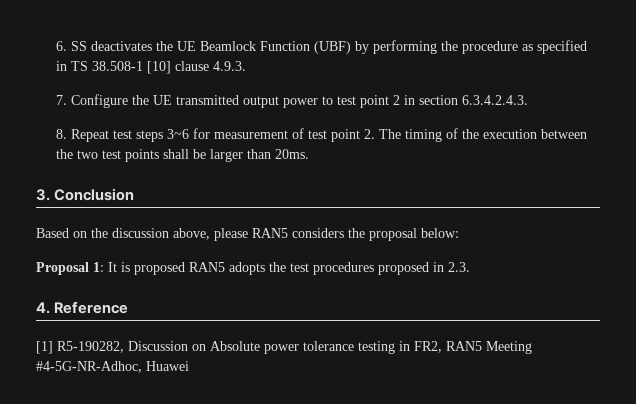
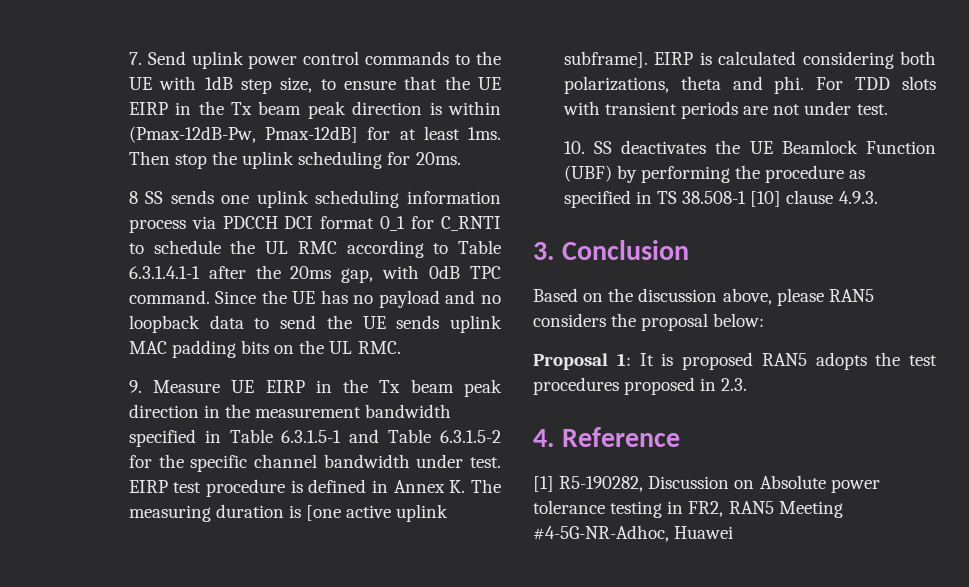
[55,41,67,51] 6. -> [128,51,502,69] [128,76,501,94] [128,101,501,119] [128,126,501,143] [128,151,461,169] [128,190,502,208] [128,216,502,233] [128,240,501,258] [128,265,501,283] [128,290,501,308] [128,315,502,333] [128,340,401,358] [128,379,502,397] [128,404,452,418] [128,429,501,447] [128,454,501,472] [128,479,501,497] [128,504,449,522] [563,51,936,69] [563,76,936,94] [562,101,888,119] [563,141,585,154] 7. Send uplink power control commands to the UE with 1dB step size, to ensure that the UE EIRP in the Tx beam peak direction is within (Pmax-12dB-Pw, Pmax-12dB] for at least 1ms. Then stop the uplink scheduling for 20ms. // 8 SS sends one uplink scheduling information process via PDCCH DCI format 0_1 for C_RNTI to schedule the UL RMC according to Table 6.3.1.4.1-1 after the 20ms gap, with 0dB TPC command. Since the UE has no payload and no loopback data to send the UE sends uplink MAC padding bits on the UL RMC. // 9. Measure UE EIRP in the Tx beam peak direction in the measurement bandwidth specified in Table 6.3.1.5-1 and Table 6.3.1.5-2 for the specific channel bandwidth under test. EIRP test procedure is defined in Annex K. The measuring duration is [one active uplink subframe]. EIRP is calculated considering both polarizations, theta and phi. For TDD slots with transient periods are not under test. // 10.
[55,94,528,108] [55,128,587,142] [55,149,309,162] // 7. Configure the UE transmitted output power to test point 2 in section 6.3.4.2.4.3. // 8. Repeat test steps 3~6 for measurement of test point 2. The timing of the execution between the two test points shall be larger than 20ms. -> (878, 197) none

